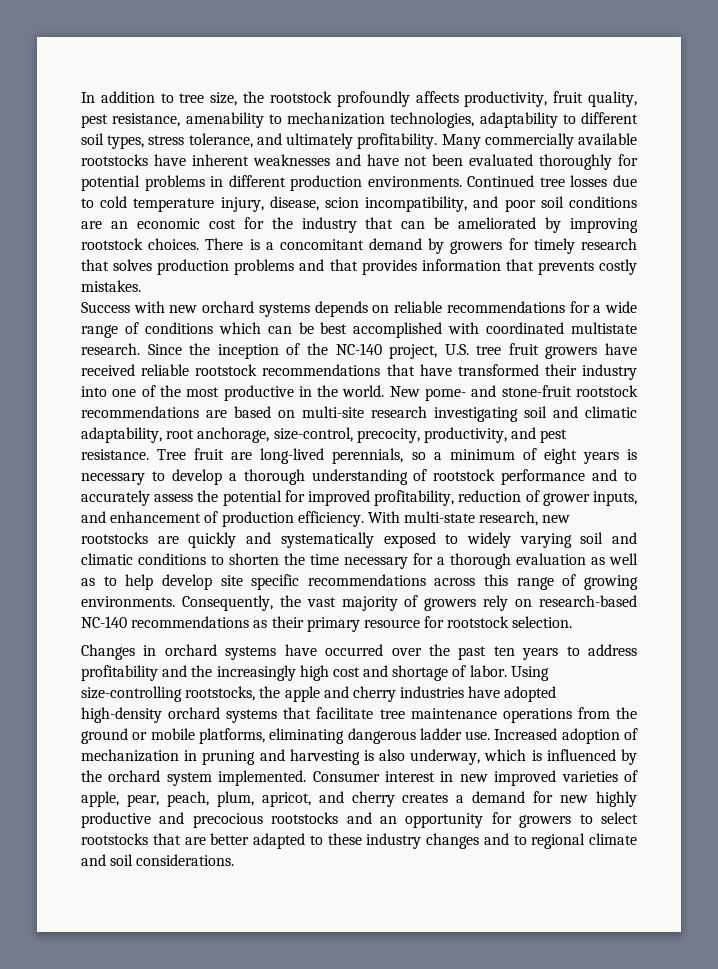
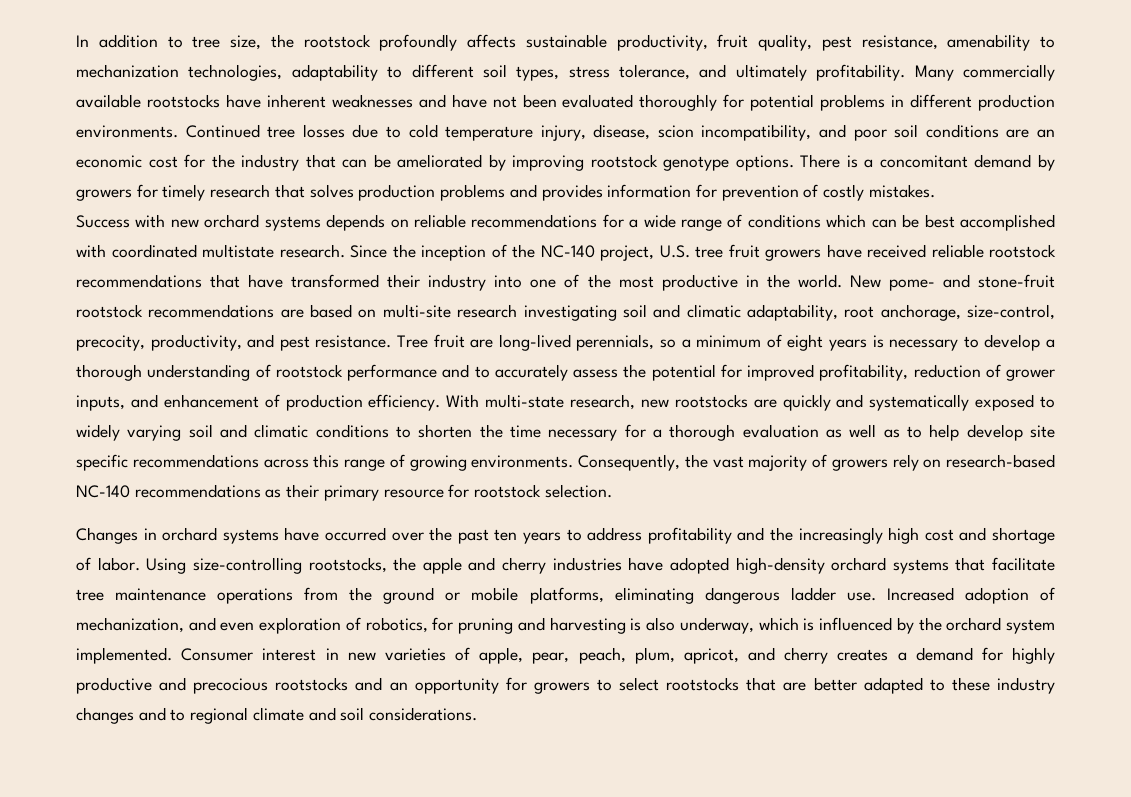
(459, 97) none -> [525,34,607,48] sustainable
[148,238,200,250] choices. -> [663,155,794,171] genotype options.
[329,259,358,271] that -> (537, 191) none
[505,259,594,275] that prevents -> [695,184,819,201] for prevention of
[81,749,198,762] mechanization in -> [76,617,454,634] mechanization, and even exploration of robotics, for
[494,770,557,786] improved -> (376, 656) none
[560,795,589,803] new -> (1003, 654) none

